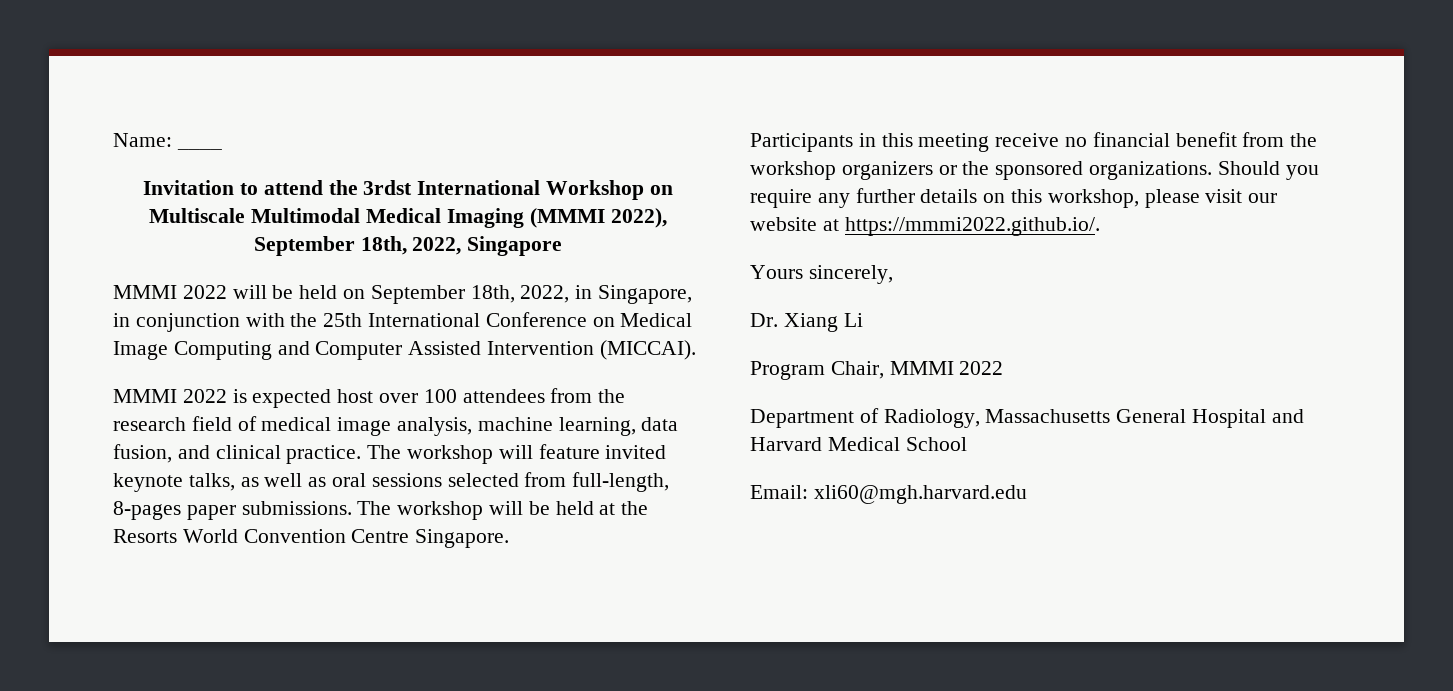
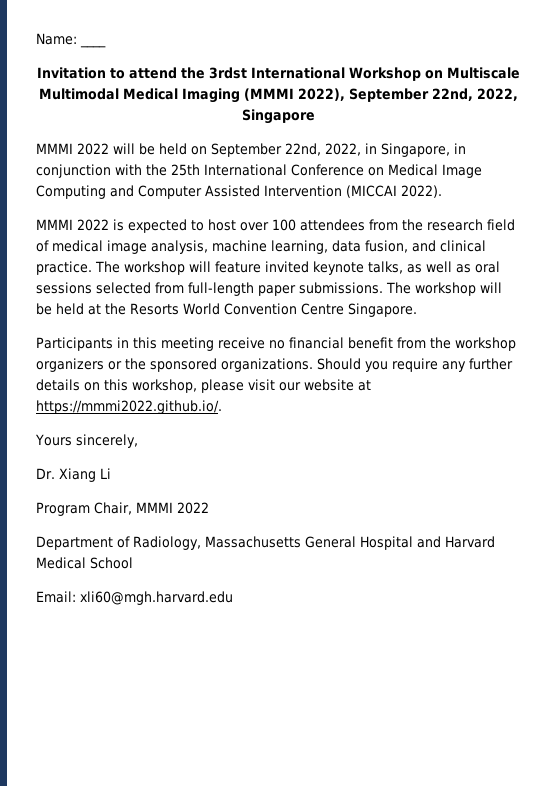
[360,236,407,255] 18th, -> [431,88,473,101] 22nd,
[470,285,515,303] 18th, -> [285,143,321,156] 22nd,
[599,340,696,360] (MICCAI). -> [346,185,442,198] (MICCAI 2022).
(332, 398) none -> [191,220,204,231] to
[572,472,670,492] [113,501,181,520] full-length, 8-pages -> [188,282,254,296] full-length

